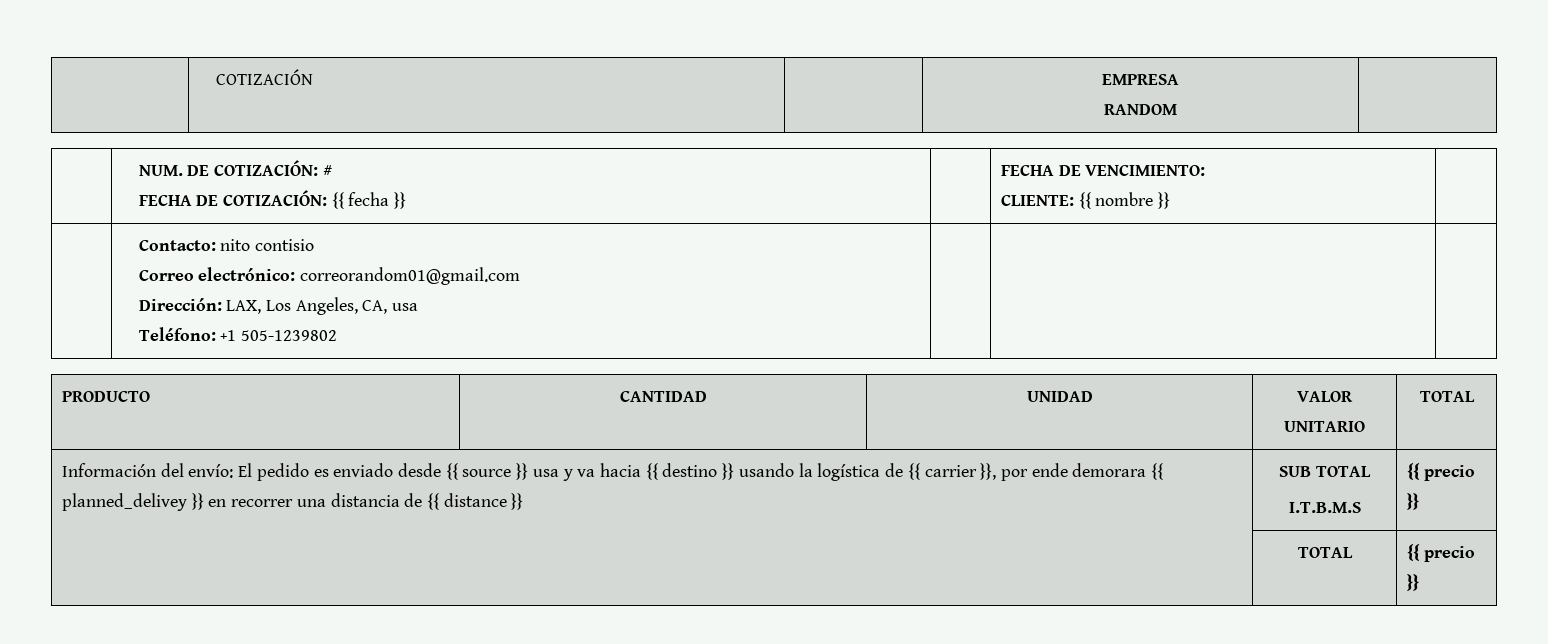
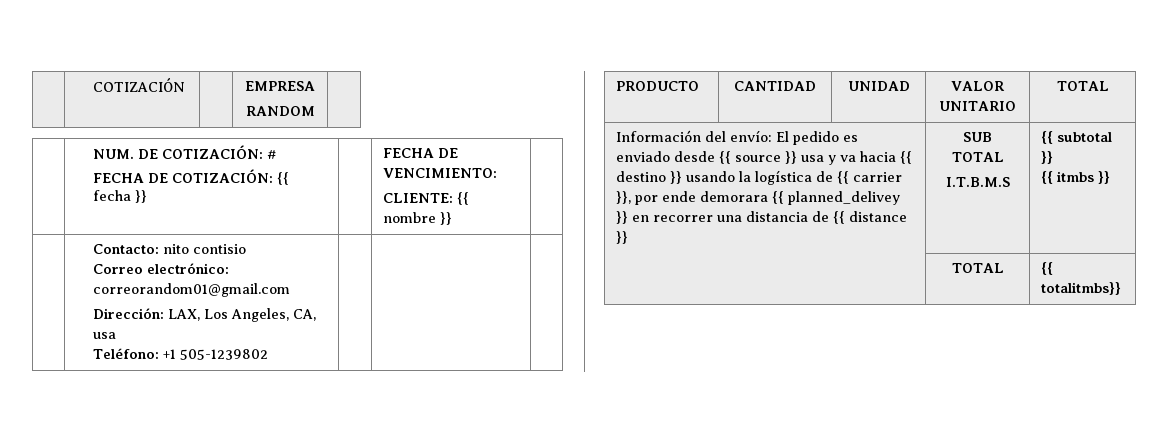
[1423,465,1475,481] precio -> [1057,132,1113,142] [1041,151,1054,164] [1041,171,1095,184] subtotal }} // {{ itmbs
[1423,546,1475,562] [1406,574,1419,591] precio }} -> [1041,282,1122,295] totalitmbs}}

